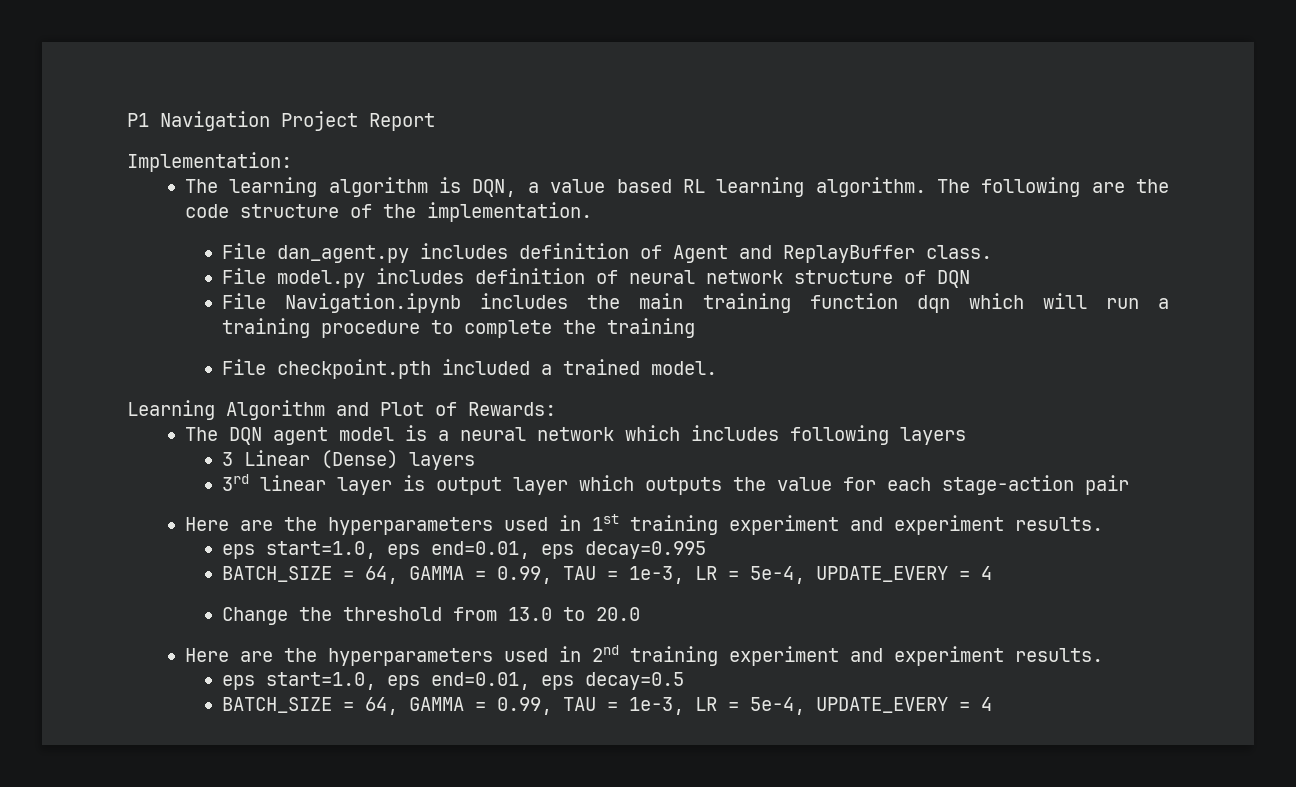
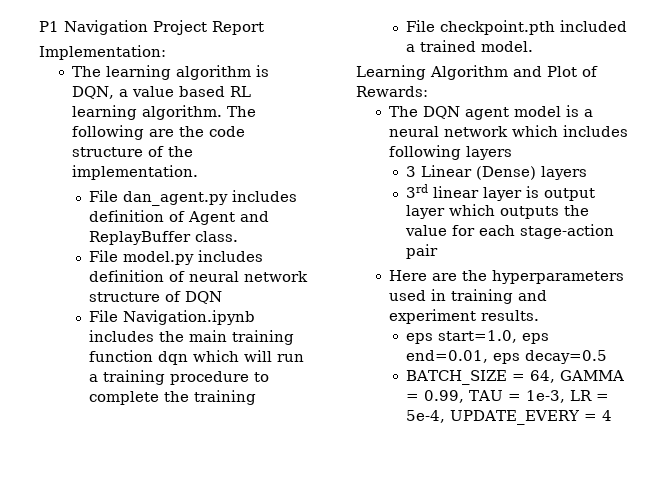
[592,514,1104,535] [222,541,707,559] [222,566,993,584] [222,607,641,625] [185,645,840,666] 1st training experiment and experiment results. // eps start=1.0, eps end=0.01, eps decay=0.995 // BATCH_SIZE = 64, GAMMA = 0.99, TAU = 1e-3, LR = 5e-4, UPDATE_EVERY = 4 // Change the threshold from 13.0 to 20.0 // Here are the hyperparameters used in 2nd training experiment -> [451,289,514,304] training

